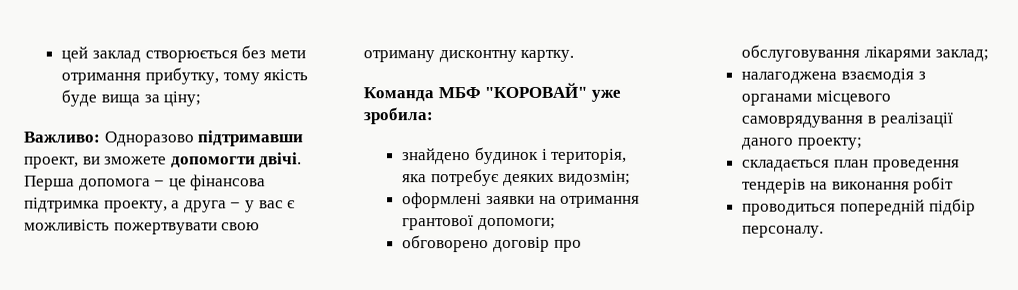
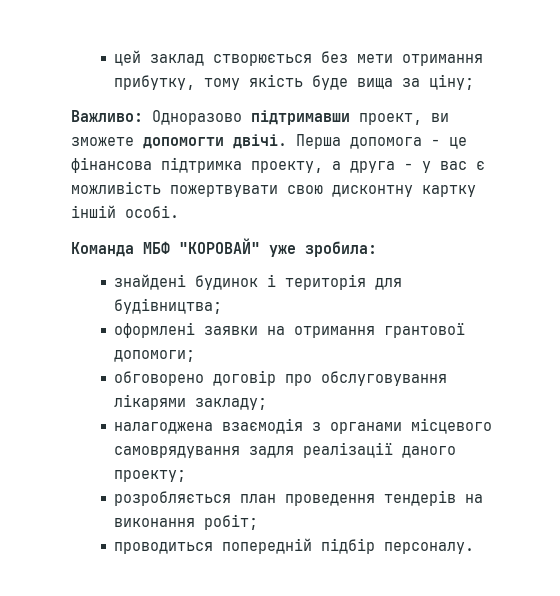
[363,49,575,63] отриману дисконтну картку. -> [332,185,476,197] [71,205,179,218] дисконтну картку іншій особі.
[402,148,472,165] знайдено -> [114,274,187,290] знайдені
[551,148,628,164] [402,169,632,187] територія, яка потребує деяких видозмін; -> [285,274,403,290] [114,298,223,314] територія для будівництва;
[934,49,989,62] заклад; -> [195,398,268,410] закладу;
[867,115,877,124] в -> [249,446,295,458] задля
[742,159,831,172] складається -> [114,491,232,506] розробляється
[913,176,955,194] робіт -> [204,514,259,530] робіт;

